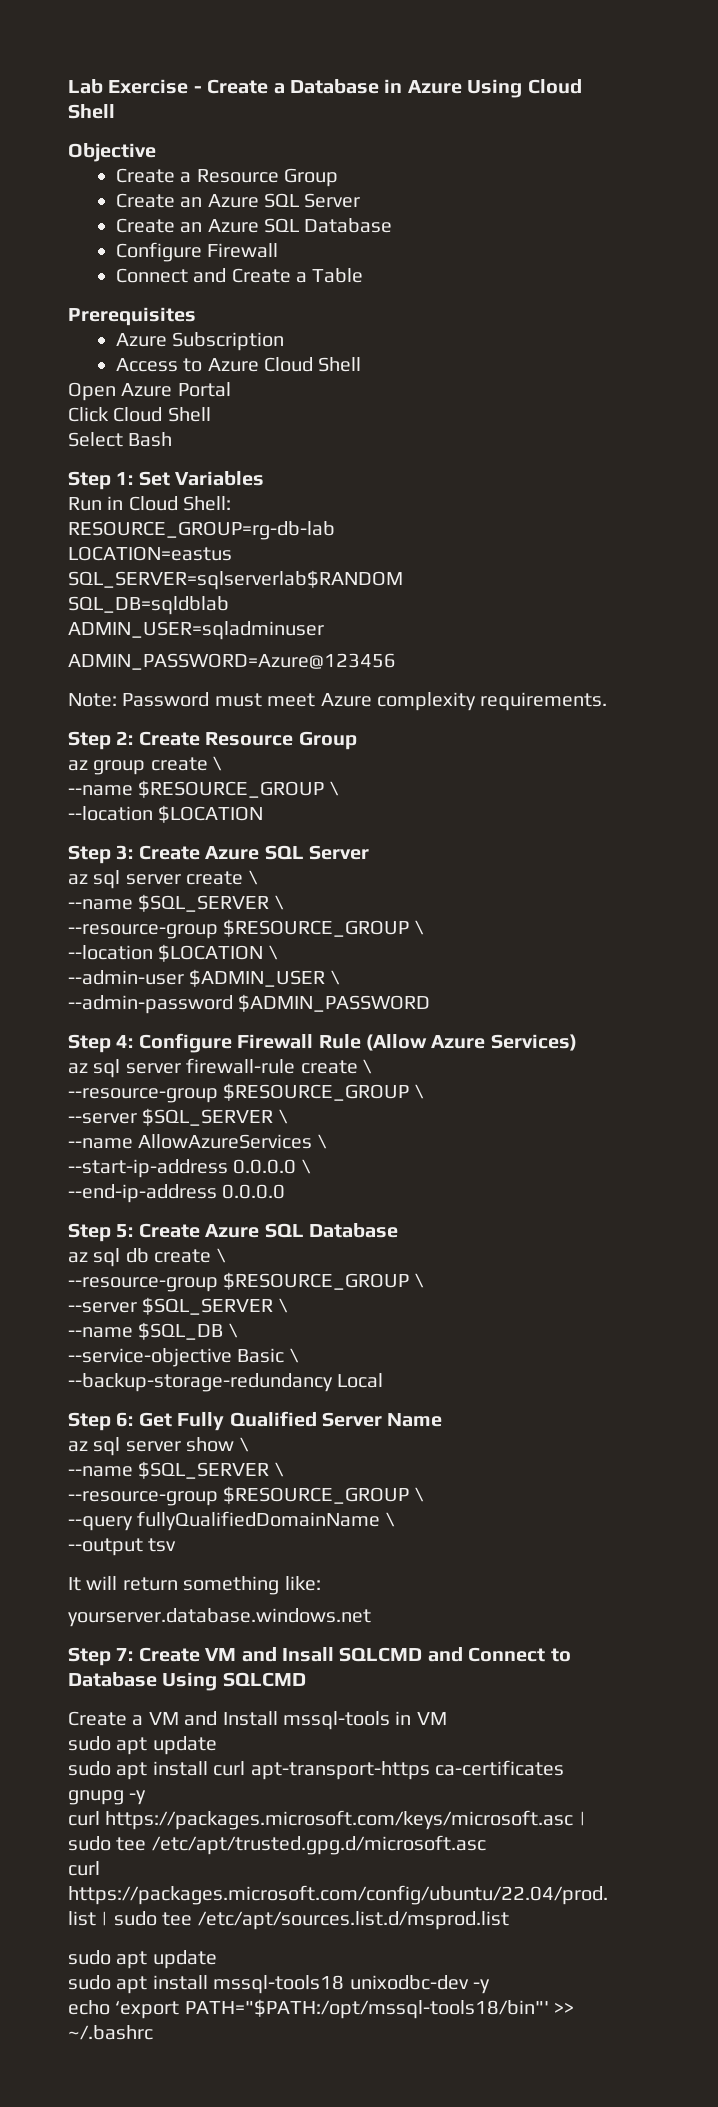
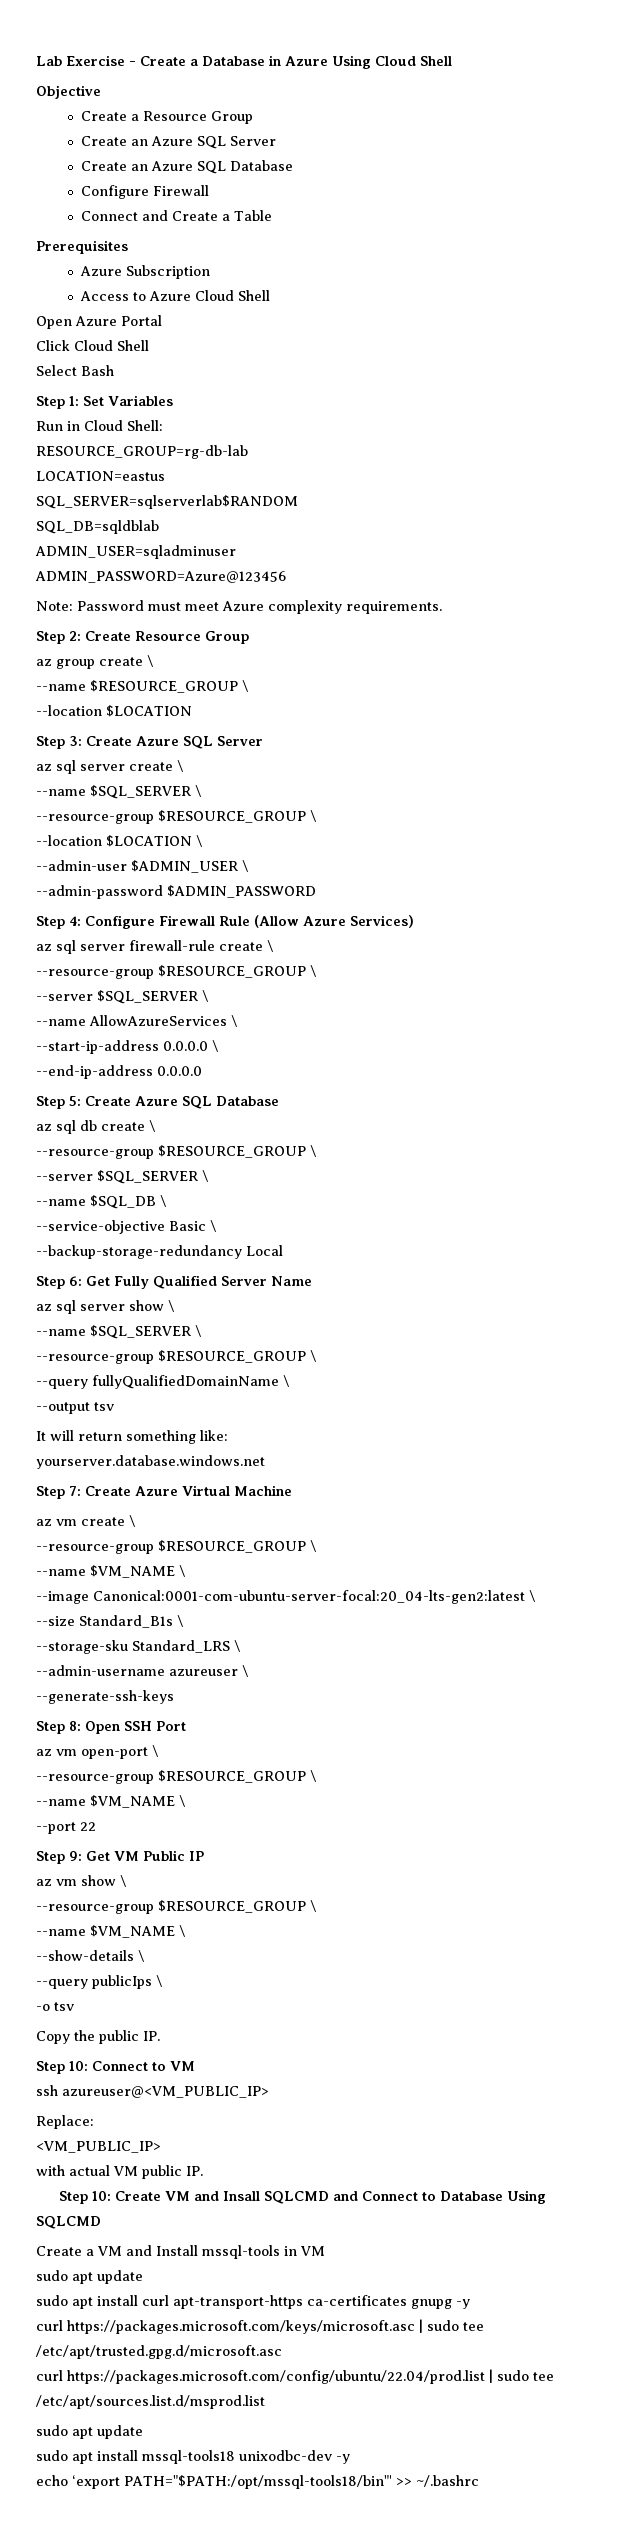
(200, 1654) none -> [135,1485,292,1496] [36,1515,135,1527] [36,1540,316,1554] [36,1565,185,1578] [36,1590,535,1604] [36,1615,183,1628] [36,1640,240,1654] [36,1665,248,1677] [36,1690,174,1704] [36,1721,186,1734] [36,1745,158,1759] [36,1770,316,1784] [36,1795,185,1808] [36,1822,96,1834] [36,1850,204,1864] [36,1875,126,1887] [36,1900,316,1914] [36,1925,185,1938] [36,1950,144,1962] [36,1975,162,1989] [36,2002,74,2011] [36,2030,160,2044] [36,2061,195,2074] [36,2085,269,2098] [36,2115,94,2129] [36,2141,161,2153] [36,2165,203,2179] [59,2191,162,2204] Azure Virtual Machine // az vm create \ // --resource-group $RESOURCE_GROUP \ // --name $VM_NAME \ // --image Canonical:0001-com-ubuntu-server-focal:20_04-lts-gen2:latest \ // --size Standard_B1s \ // --storage-sku Standard_LRS \ // --admin-username azureuser \ // --generate-ssh-keys // Step 8: Open SSH Port // az vm open-port \ // --resource-group $RESOURCE_GROUP \ // --name $VM_NAME \ // --port 22 // Step 9: Get VM Public IP // az vm show \ // --resource-group $RESOURCE_GROUP \ // --name $VM_NAME \ // --show-details \ // --query publicIps \ // -o tsv // Copy the public IP. // Step 10: Connect to VM // ssh azureuser@<VM_PUBLIC_IP> // Replace: // <VM_PUBLIC_IP> // with actual VM public IP. // Step 10: Create

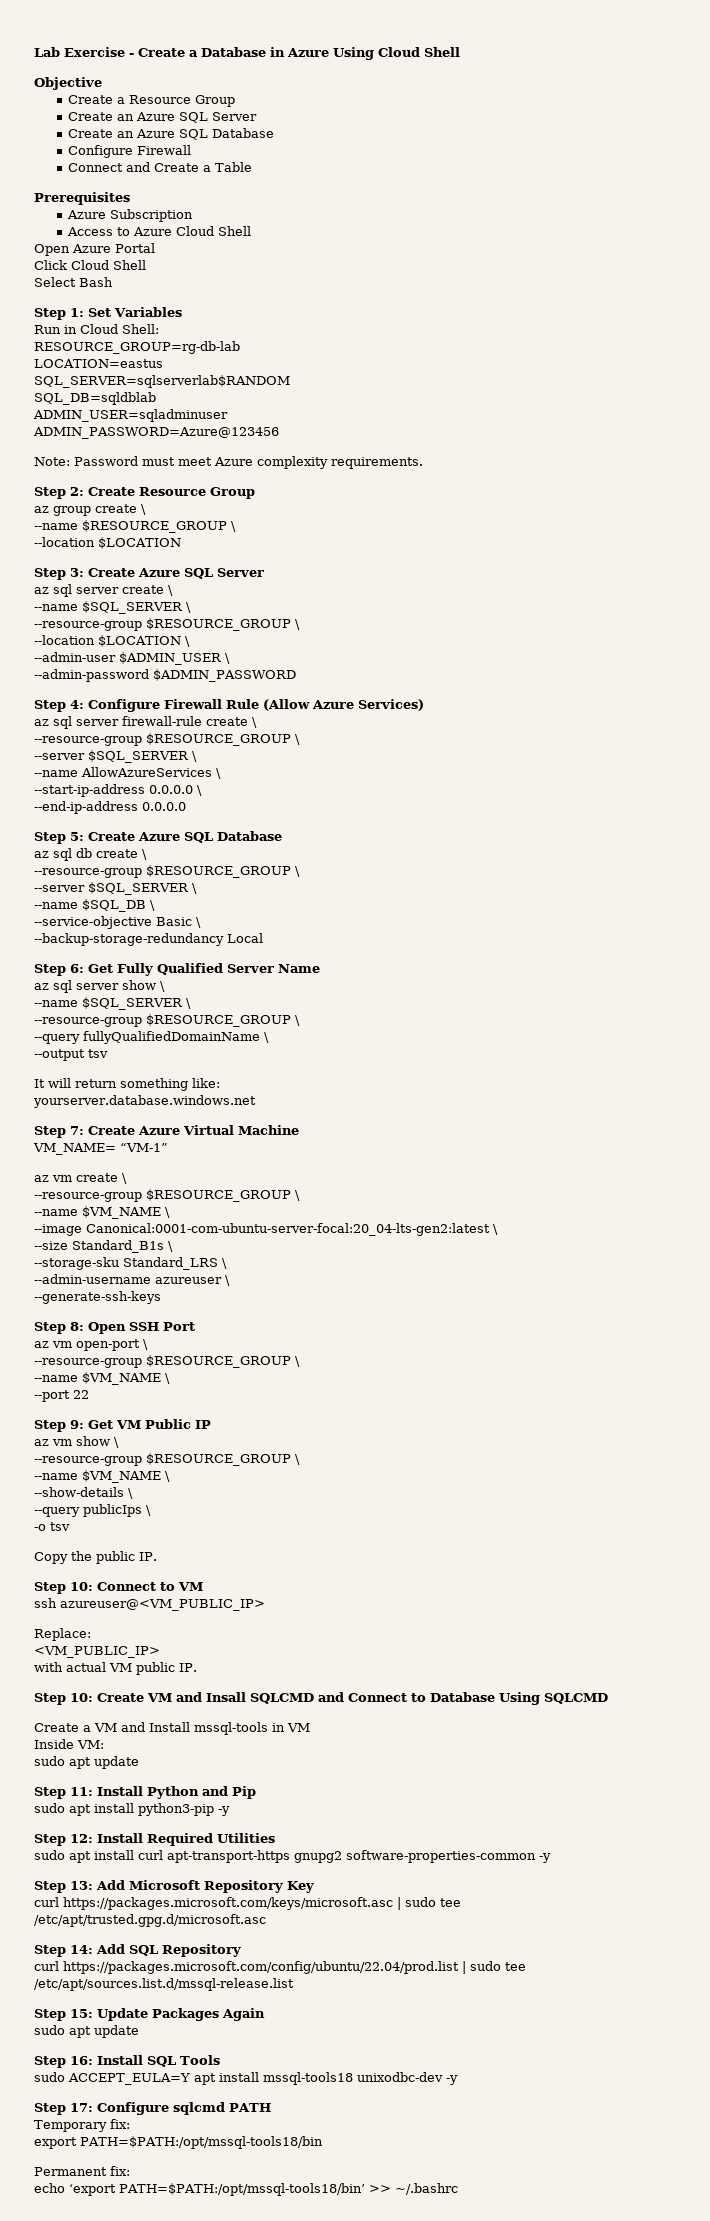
(292, 1490) none -> [33,1143,168,1155] // VM_NAME= “VM-1”
[36,2270,143,2284] // sudo apt update -> [34,1739,104,1749] [34,1756,139,1769] [34,1786,256,1799] [34,1803,230,1816] [34,1833,275,1846] // Inside VM: // sudo apt update // Step 11: Install Python and Pip // sudo apt install python3-pip -y // Step 12: Install Required Utilities
[307,2295,470,2309] ca-certificates gnupg -y -> [294,1850,551,1863] [34,1880,314,1893] gnupg2 software-properties-common -y // Step 13: Add Microsoft Repository Key
(282, 2352) none -> [34,1944,241,1957] // Step 14: Add SQL Repository
[36,2395,265,2409] [36,2425,143,2439] [36,2450,68,2461] /etc/apt/sources.list.d/msprod.list // sudo apt update // sudo -> [34,1978,294,1991] [34,2008,265,2021] [34,2025,139,2038] [34,2055,220,2068] [34,2072,190,2085] /etc/apt/sources.list.d/mssql-release.list // Step 15: Update Packages Again // sudo apt update // Step 16: Install SQL Tools // sudo ACCEPT_EULA=Y
(350, 2459) none -> [34,2102,271,2115] [34,2119,130,2132] [34,2136,323,2149] [34,2166,130,2176] // Step 17: Configure sqlcmd PATH // Temporary fix: // export PATH=$PATH:/opt/mssql-tools18/bin // Permanent fix:
[124,2475,392,2489] PATH="$PATH:/opt/mssql-tools18/bin"' -> [119,2183,365,2196] PATH=$PATH:/opt/mssql-tools18/bin’

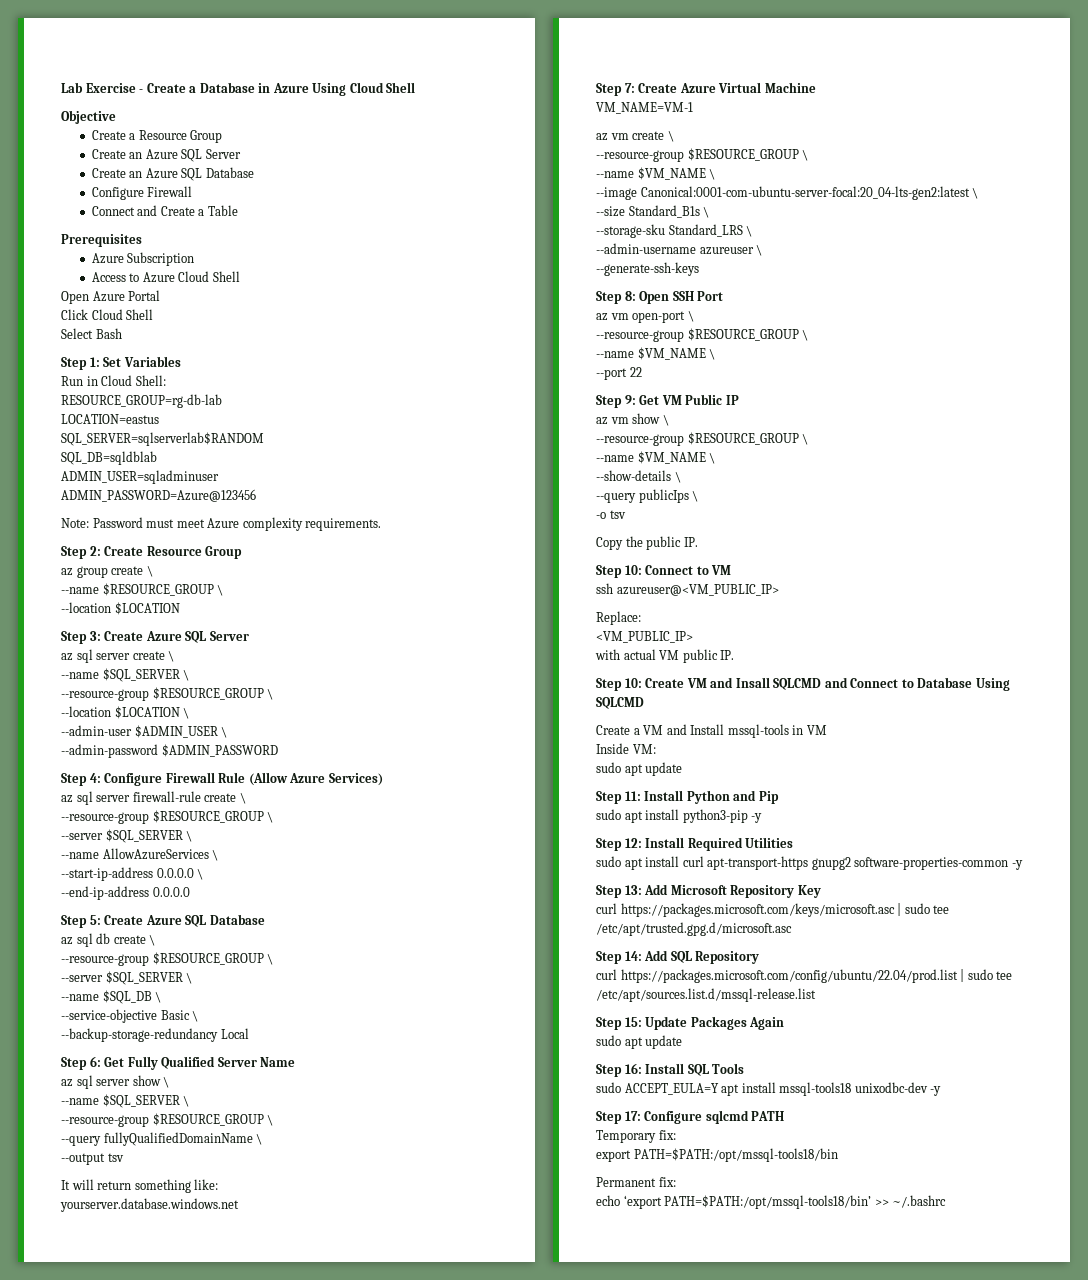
[33,1143,168,1155] VM_NAME= “VM-1” -> [596,102,693,114] VM_NAME=VM-1

